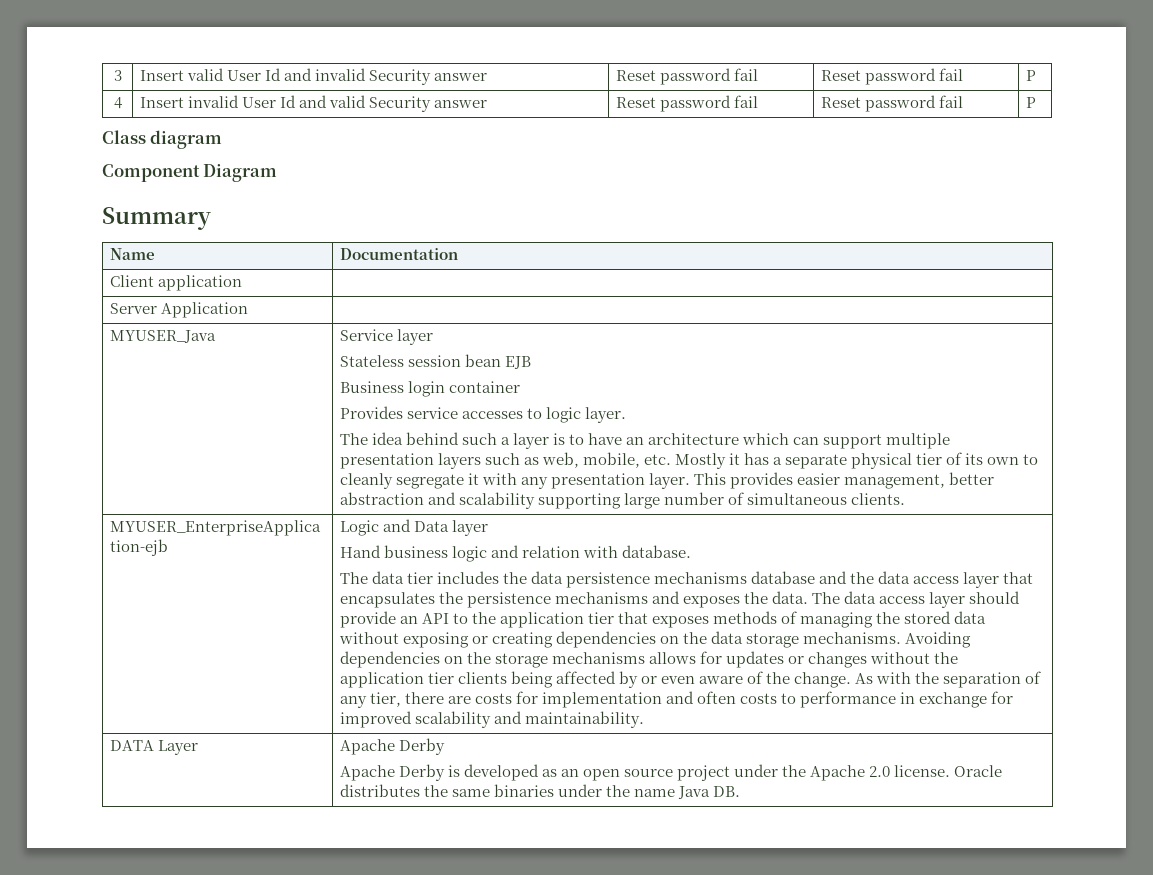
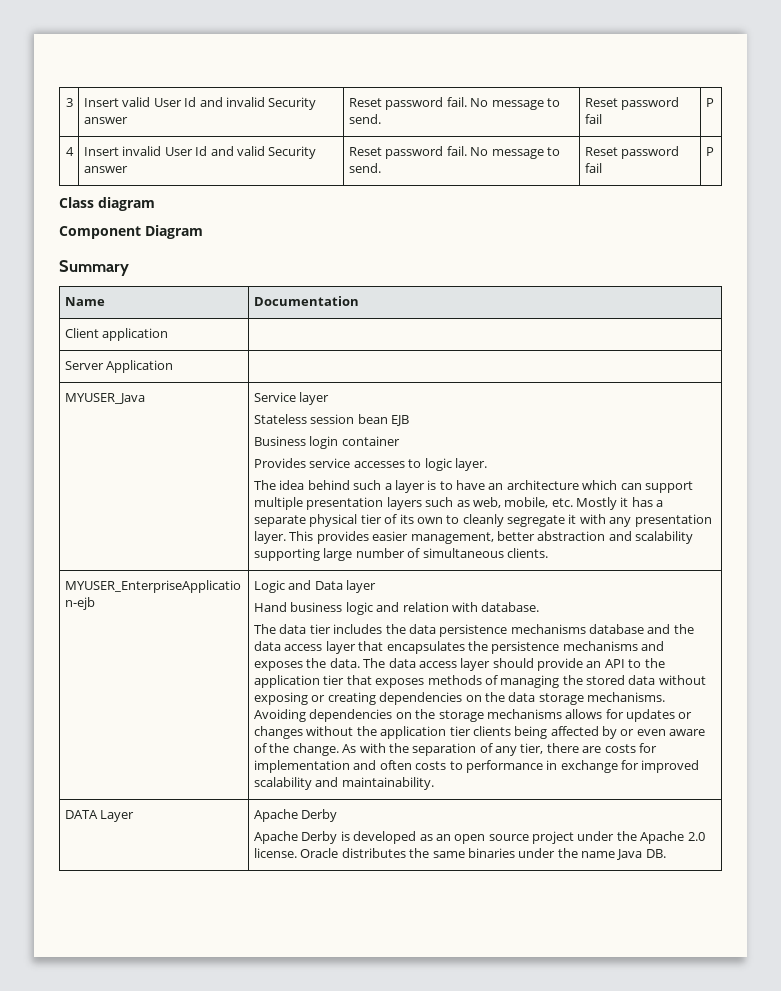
[733,68,758,81] fail -> [446,97,560,110] [348,114,381,124] fail. No message to send.
[733,95,758,108] fail -> [446,146,560,159] [348,163,381,173] fail. No message to send.

